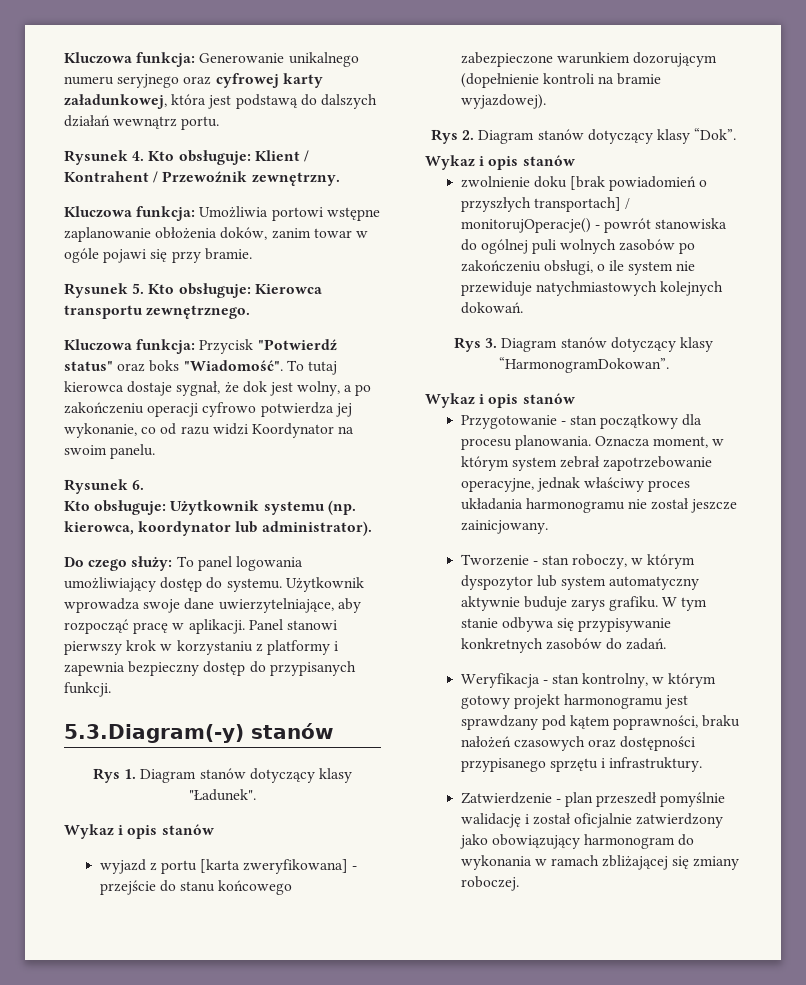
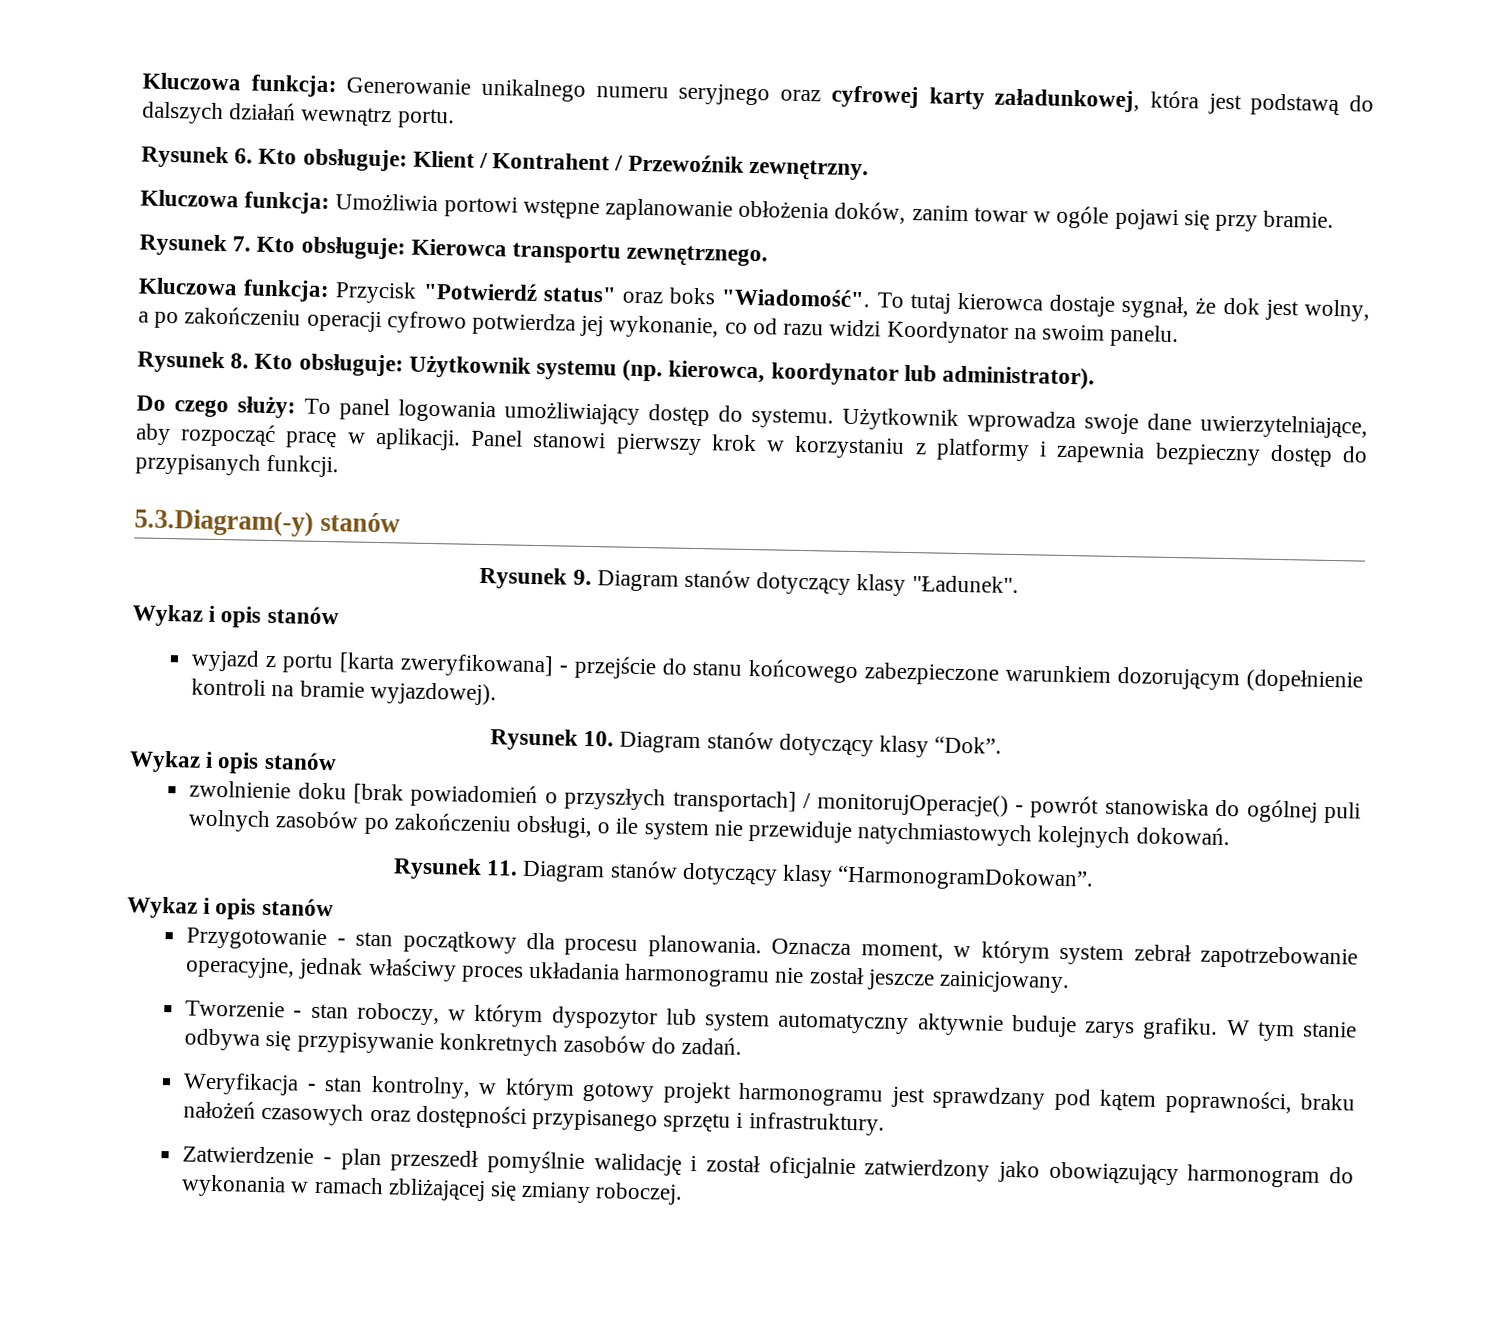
[132,151,145,161] 4. -> [234,148,254,164] 6.
[132,283,145,294] 5. -> [232,236,252,252] 7.
[132,480,145,490] 6. // -> [230,353,250,369] 8.
[93,768,137,783] Rys 1. -> [479,566,592,590] Rysunek 9.
[430,129,475,144] Rys 2. -> [489,728,615,751] Rysunek 10.
[454,337,498,352] Rys 3. -> [392,857,519,881] Rysunek 11.

